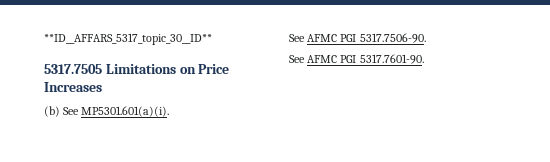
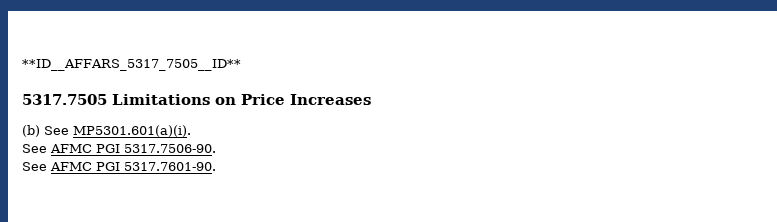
[44,33,212,45] **ID__AFFARS_5317_topic_30__ID** -> [22,59,241,71] **ID__AFFARS_5317_7505__ID**

